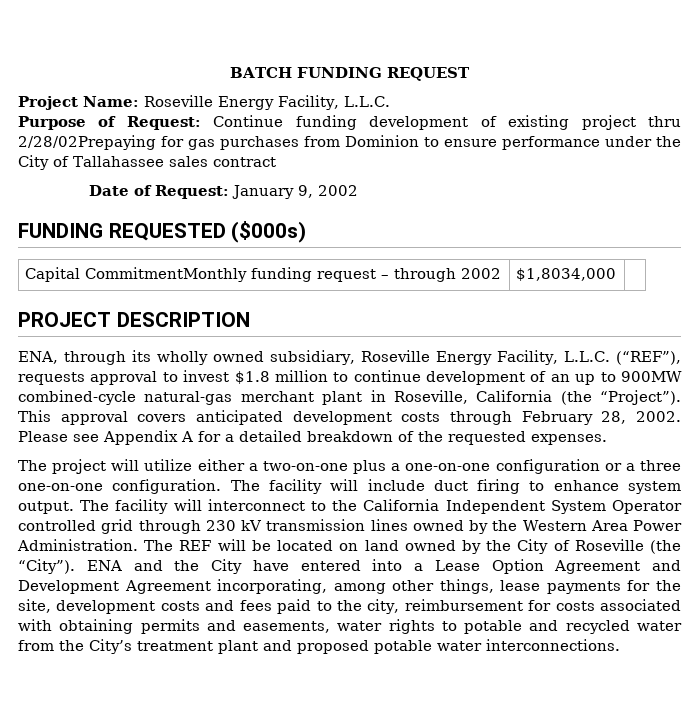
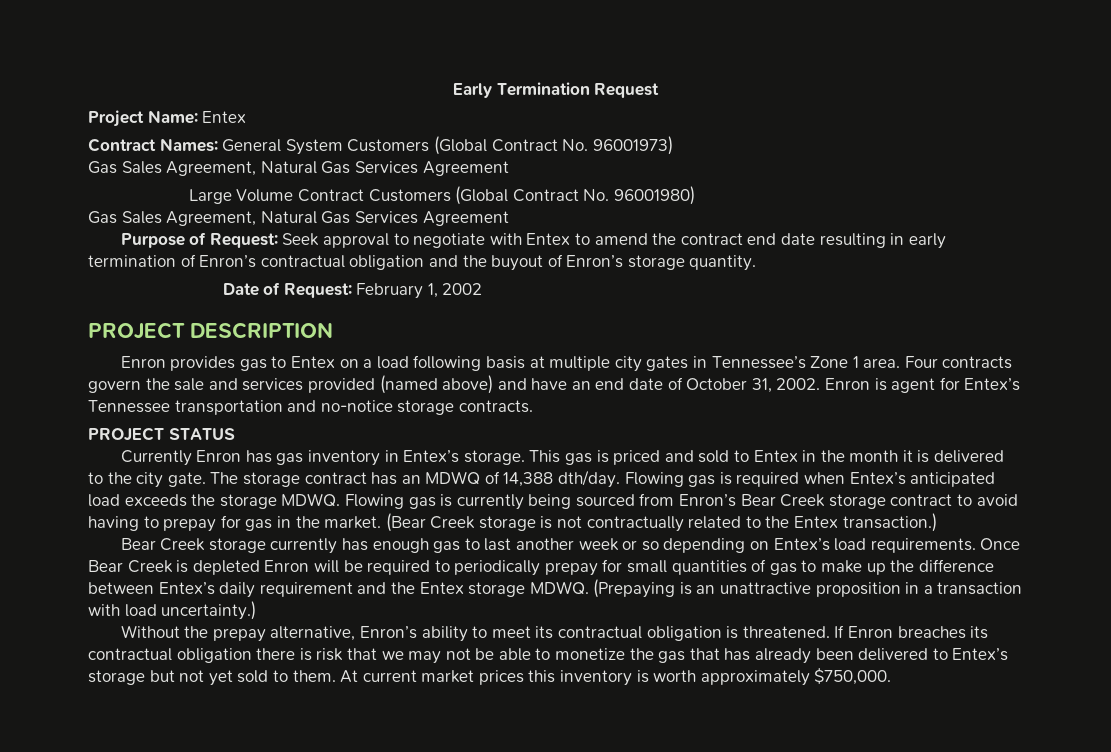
[230,67,470,81] BATCH FUNDING REQUEST -> [452,82,660,98] Early Termination Request
[144,95,390,110] [18,115,682,130] [18,135,681,150] [18,155,276,170] Roseville Energy Facility, L.L.C. // Purpose of Request: Continue funding development of existing project thru 2/28/02Prepaying for gas purchases from Dominion to ensure performance under the City of Tallahassee sales contract -> [202,111,247,123] [88,136,673,155] [88,161,509,176] [188,186,696,205] [88,211,509,226] [120,232,946,249] [88,254,757,271] Entex // Contract Names: General System Customers (Global Contract No. 96001973) // Gas Sales Agreement, Natural Gas Services Agreement // Large Volume Contract Customers (Global Contract No. 96001980) // Gas Sales Agreement, Natural Gas Services Agreement // Purpose of Request: Seek approval to negotiate with Entex to amend the contract end date resulting in early termination of Enron’s contractual obligation and the buyout of Enron’s storage quantity.
[231,185,313,199] January 9, -> [356,283,438,299] February 1,
[18,221,307,243] [24,267,501,282] [515,268,616,281] [18,312,250,327] [18,350,681,365] [18,370,682,385] [18,390,681,405] [18,410,681,425] [18,430,607,445] [18,459,681,474] [18,479,681,494] [18,499,682,514] [18,519,682,534] [17,539,681,554] [18,559,681,574] [18,579,681,594] [18,599,681,614] [18,619,682,634] [18,639,620,654] FUNDING REQUESTED ($000s) // Capital CommitmentMonthly funding request – through 2002 | $1,8034,000 | // PROJECT DESCRIPTION // ENA, through its wholly owned subsidiary, Roseville Energy Facility, L.L.C. (“REF”), requests approval to invest $1.8 million to continue development of an up to 900MW combined-cycle natural-gas merchant plant in Roseville, California (the “Project”). This approval covers anticipated development costs through February 28, 2002. Please see Appendix A for a detailed breakdown of the requested expenses. // The project will utilize either a two-on-one plus a one-on-one configuration or a three one-on-one configuration. The facility will include duct firing to enhance system output. The facility will interconnect to the California Independent System Operator controlled grid through 230 kV transmission lines owned by the Western Area Power Administration. The REF will be located on land owned by the City of Roseville (the “City”). ENA and the City have entered into a Lease Option Agreement and Development Agreement incorporating, among other things, lease payments for the site, development costs and fees paid to the city, reimbursement for costs associated with obtaining permits and easements, water rights to potable and recycled water from the City’s treatment plant and proposed potable water interconnections. -> [88,322,333,340] [120,355,1013,372] [88,375,1021,394] [88,400,533,415] [88,427,235,441] [120,450,1005,466] [88,470,996,488] [88,493,1018,510] [88,513,937,532] [120,538,1021,554] [88,559,994,576] [88,579,1023,598] [88,601,257,620] [120,625,989,642] [88,648,1009,664] [88,668,892,686] PROJECT DESCRIPTION // Enron provides gas to Entex on a load following basis at multiple city gates in Tennessee’s Zone 1 area. Four contracts govern the sale and services provided (named above) and have an end date of October 31, 2002. Enron is agent for Entex’s Tennessee transportation and no-notice storage contracts. // PROJECT STATUS // Currently Enron has gas inventory in Entex’s storage. This gas is priced and sold to Entex in the month it is delivered to the city gate. The storage contract has an MDWQ of 14,388 dth/day. Flowing gas is required when Entex’s anticipated load exceeds the storage MDWQ. Flowing gas is currently being sourced from Enron’s Bear Creek storage contract to avoid having to prepay for gas in the market. (Bear Creek storage is not contractually related to the Entex transaction.) // Bear Creek storage currently has enough gas to last another week or so depending on Entex’s load requirements. Once Bear Creek is depleted Enron will be required to periodically prepay for small quantities of gas to make up the difference between Entex’s daily requirement and the Entex storage MDWQ. (Prepaying is an unattractive proposition in a transaction with load uncertainty.) // Without the prepay alternative, Enron’s ability to meet its contractual obligation is threatened. If Enron breaches its contractual obligation there is risk that we may not be able to monetize the gas that has already been delivered to Entex’s storage but not yet sold to them. At current market prices this inventory is worth approximately $750,000.

